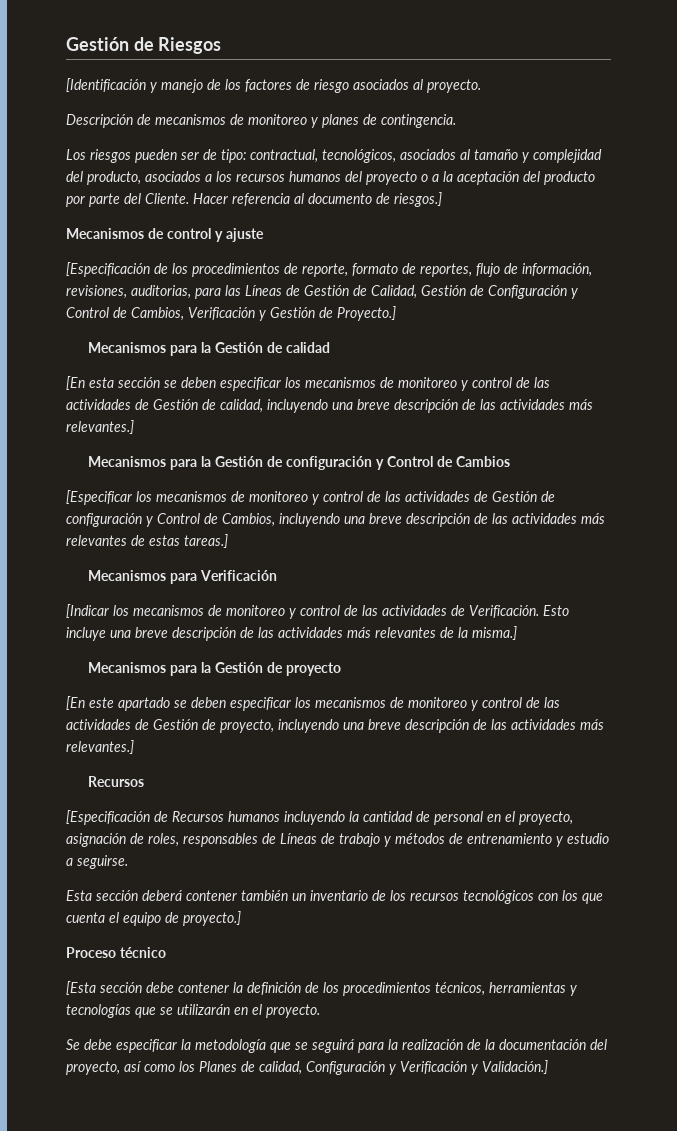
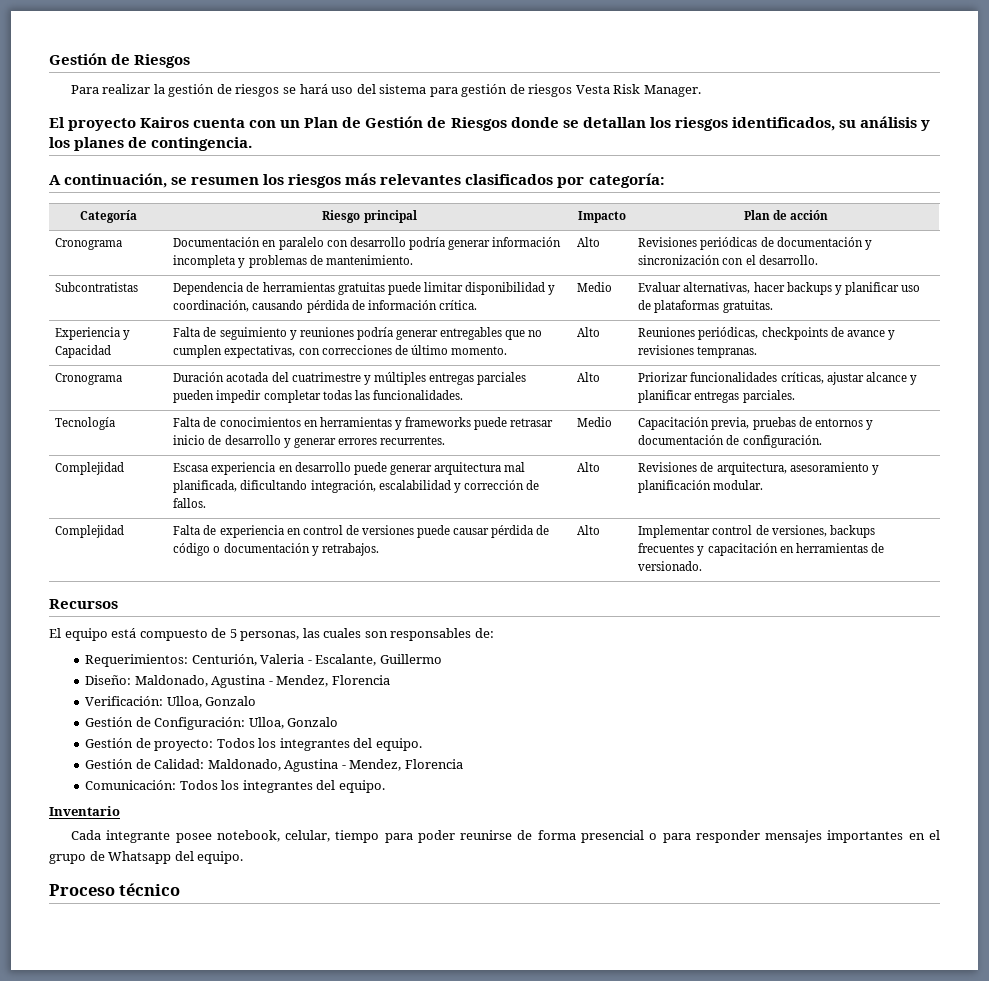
[66,78,481,93] [66,114,456,128] [66,149,602,163] [66,171,595,185] [66,192,442,207] [66,228,264,242] [66,262,592,277] [66,285,578,299] [66,306,396,321] [88,342,331,356] [66,376,550,391] [66,399,593,413] [66,420,134,434] [88,456,511,470] [66,490,555,505] [66,513,605,527] [66,534,228,548] [88,570,278,584] [66,604,569,619] [66,626,517,641] [88,662,342,676] [66,696,560,711] [66,719,604,733] [66,740,134,754] [88,776,145,787] [66,810,573,825] [66,833,609,847] [66,855,128,869] [66,890,603,904] [66,911,241,926] [66,947,166,958] [66,981,577,996] [66,1004,320,1018] [66,1039,607,1053] [66,1060,548,1075] [Identificación y manejo de los factores de riesgo asociados al proyecto. // Descripción de mecanismos de monitoreo y planes de contingencia. // Los riesgos pueden ser de tipo: contractual, tecnológicos, asociados al tamaño y complejidad del producto, asociados a los recursos humanos del proyecto o a la aceptación del producto por parte del Cliente. Hacer referencia al documento de riesgos.] // Mecanismos de control y ajuste // [Especificación de los procedimientos de reporte, formato de reportes, flujo de información, revisiones, auditorias, para las Líneas de Gestión de Calidad, Gestión de Configuración y Control de Cambios, Verificación y Gestión de Proyecto.] // Mecanismos para la Gestión de calidad // [En esta sección se deben especificar los mecanismos de monitoreo y control de las actividades de Gestión de calidad, incluyendo una breve descripción de las actividades más relevantes.] // Mecanismos para la Gestión de configuración y Control de Cambios // [Especificar los mecanismos de monitoreo y control de las actividades de Gestión de configuración y Control de Cambios, incluyendo una breve descripción de las actividades más relevantes de estas tareas.] // Mecanismos para Verificación // [Indicar los mecanismos de monitoreo y control de las actividades de Verificación. Esto incluye una breve descripción de las actividades más relevantes de la misma.] // Mecanismos para la Gestión de proyecto // [En este apartado se deben especificar los mecanismos de monitoreo y control de las actividades de Gestión de proyecto, incluyendo una breve descripción de las actividades más relevantes.] // Recursos // [Especificación de Recursos humanos incluyendo la cantidad de personal en el proyecto, asignación de roles, responsables de Líneas de trabajo y métodos de entrenamiento y estudio a seguirse. // Esta sección deberá contener también un inventario de los recursos tecnológicos con los que cuenta el equipo de proyecto.] // Proceso técnico // [Esta sección debe contener la definición de los procedimientos técnicos, herramientas y tecnologías que se utilizarán en el proyecto. // Se debe especificar la metodología que se seguirá para la realización de la documentación del proyecto, así como los Planes de calidad, Configuración y Verificación y Validación.] -> [70,84,701,97] [49,116,930,131] [49,137,253,151] [49,173,665,188] [80,210,137,223] [322,210,417,223] [578,211,626,223] [743,210,829,220] [55,238,123,250] [173,237,562,250] [173,255,413,268] [577,237,601,247] [638,237,872,250] [638,255,818,265] [55,282,139,292] [173,282,556,295] [173,300,477,313] [577,282,613,292] [638,282,920,295] [638,300,773,313] [55,327,131,340] [55,345,112,358] [173,327,543,340] [173,345,507,358] [577,327,601,337] [638,327,895,340] [638,345,758,358] [55,373,123,385] [173,372,527,385] [173,390,463,403] [577,372,601,382] [638,372,917,385] [638,390,795,403] [55,417,116,430] [173,417,554,430] [173,435,445,448] [577,417,613,427] [638,417,873,430] [638,435,822,448] [55,462,125,475] [173,462,526,475] [173,480,539,493] [173,498,207,508] [577,462,601,472] [638,462,879,475] [638,480,764,493] [55,525,125,538] [173,525,550,538] [173,543,379,556] [577,525,601,535] [638,525,875,538] [638,543,884,556] [638,561,703,571] [49,599,118,609] [49,628,494,641] [85,654,442,667] [85,675,390,688] [85,696,257,708] [85,717,339,730] [85,738,422,751] [85,759,463,772] [85,780,385,793] [49,806,120,816] [70,830,940,843] [49,851,244,864] [49,883,181,896] Para realizar la gestión de riesgos se hará uso del sistema para gestión de riesgos Vesta Risk Manager. // El proyecto Kairos cuenta con un Plan de Gestión de Riesgos donde se detallan los riesgos identificados, su análisis y los planes de contingencia. // A continuación, se resumen los riesgos más relevantes clasificados por categoría: // Categoría | Riesgo principal | Impacto | Plan de acción // Cronograma | Documentación en paralelo con desarrollo podría generar información incompleta y problemas de mantenimiento. | Alto | Revisiones periódicas de documentación y sincronización con el desarrollo. // Subcontratistas | Dependencia de herramientas gratuitas puede limitar disponibilidad y coordinación, causando pérdida de información crítica. | Medio | Evaluar alternativas, hacer backups y planificar uso de plataformas gratuitas. // Experiencia y Capacidad | Falta de seguimiento y reuniones podría generar entregables que no cumplen expectativas, con correcciones de último momento. | Alto | Reuniones periódicas, checkpoints de avance y revisiones tempranas. // Cronograma | Duración acotada del cuatrimestre y múltiples entregas parciales pueden impedir completar todas las funcionalidades. | Alto | Priorizar funcionalidades críticas, ajustar alcance y planificar entregas parciales. // Tecnología | Falta de conocimientos en herramientas y frameworks puede retrasar inicio de desarrollo y generar errores recurrentes. | Medio | Capacitación previa, pruebas de entornos y documentación de configuración. // Complejidad | Escasa experiencia en desarrollo puede generar arquitectura mal planificada, dificultando integración, escalabilidad y corrección de fallos. | Alto | Revisiones de arquitectura, asesoramiento y planificación modular. // Complejidad | Falta de experiencia en control de versiones puede causar pérdida de código o documentación y retrabajos. | Alto | Implementar control de versiones, backups frecuentes y capacitación en herramientas de versionado. // Recursos // El equipo está compuesto de 5 personas, las cuales son responsables de: // Requerimientos: Centurión, Valeria - Escalante, Guillermo // Diseño: Maldonado, Agustina - Mendez, Florencia // Verificación: Ulloa, Gonzalo // Gestión de Configuración: Ulloa, Gonzalo // Gestión de proyecto: Todos los integrantes del equipo. // Gestión de Calidad: Maldonado, Agustina - Mendez, Florencia // Comunicación: Todos los integrantes del equipo. // Inventario // Cada integrante posee notebook, celular, tiempo para poder reunirse de forma presencial o para responder mensajes importantes en el grupo de Whatsapp del equipo. // Proceso técnico

